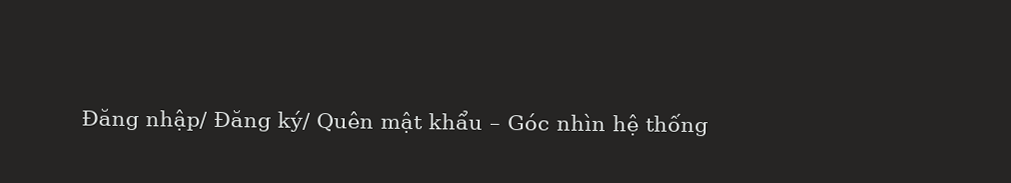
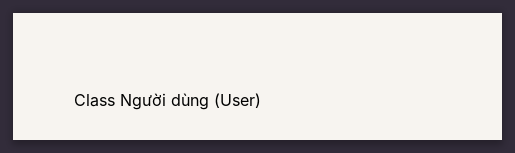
[81,108,708,137] Đăng nhập/ Đăng ký/ Quên mật khẩu – Góc nhìn hệ thống -> [74,93,261,110] Class Người dùng (User)

